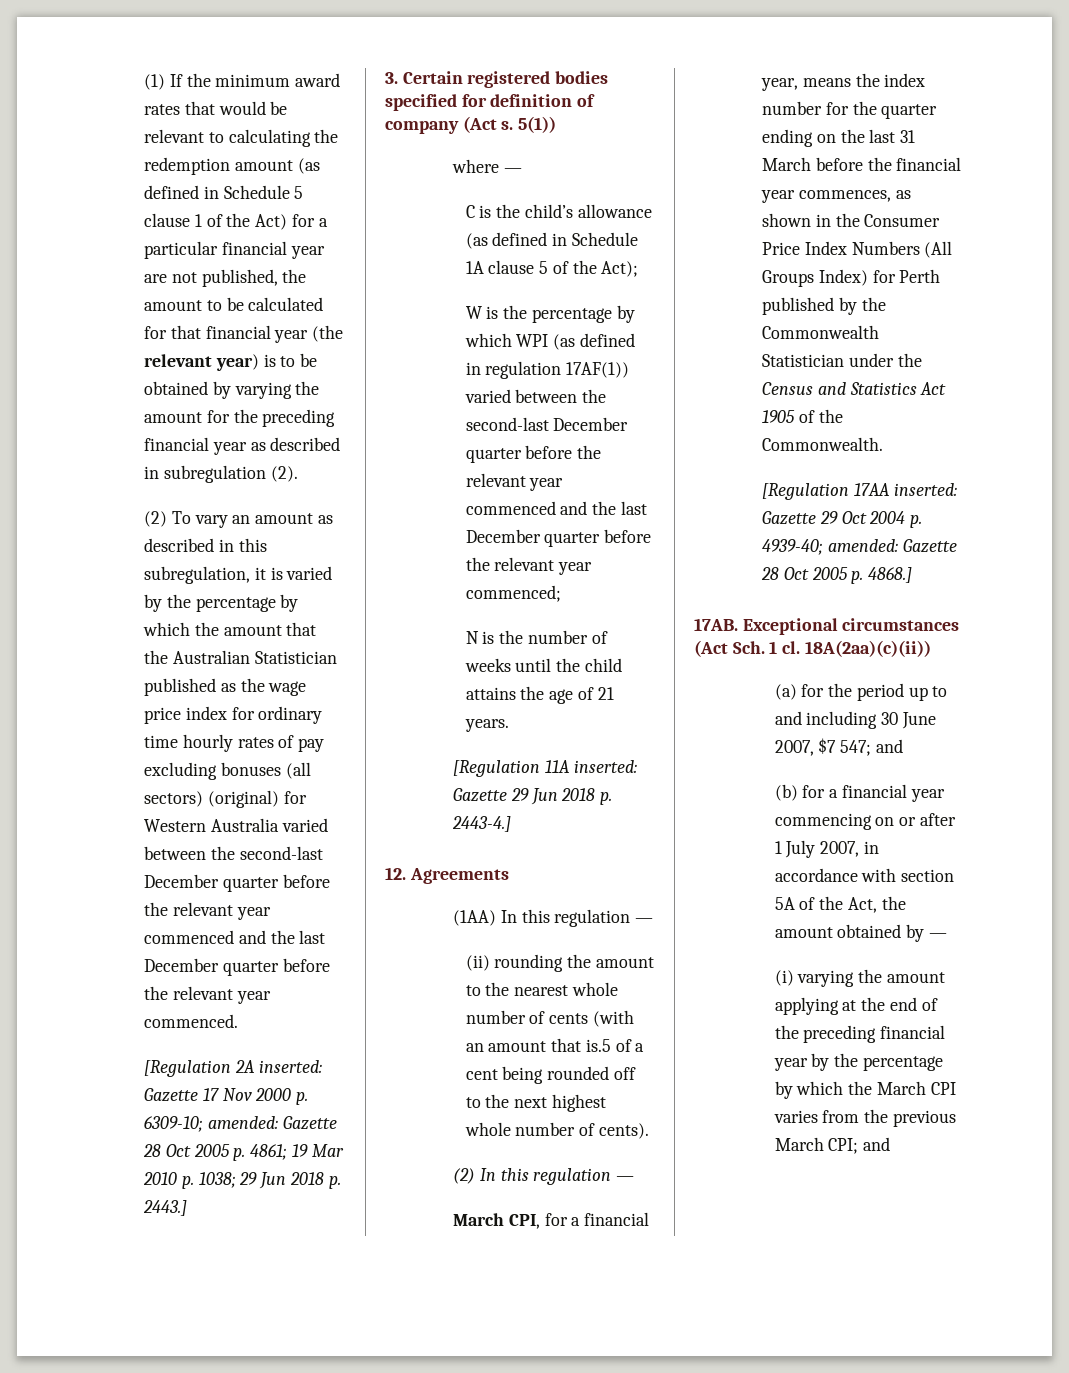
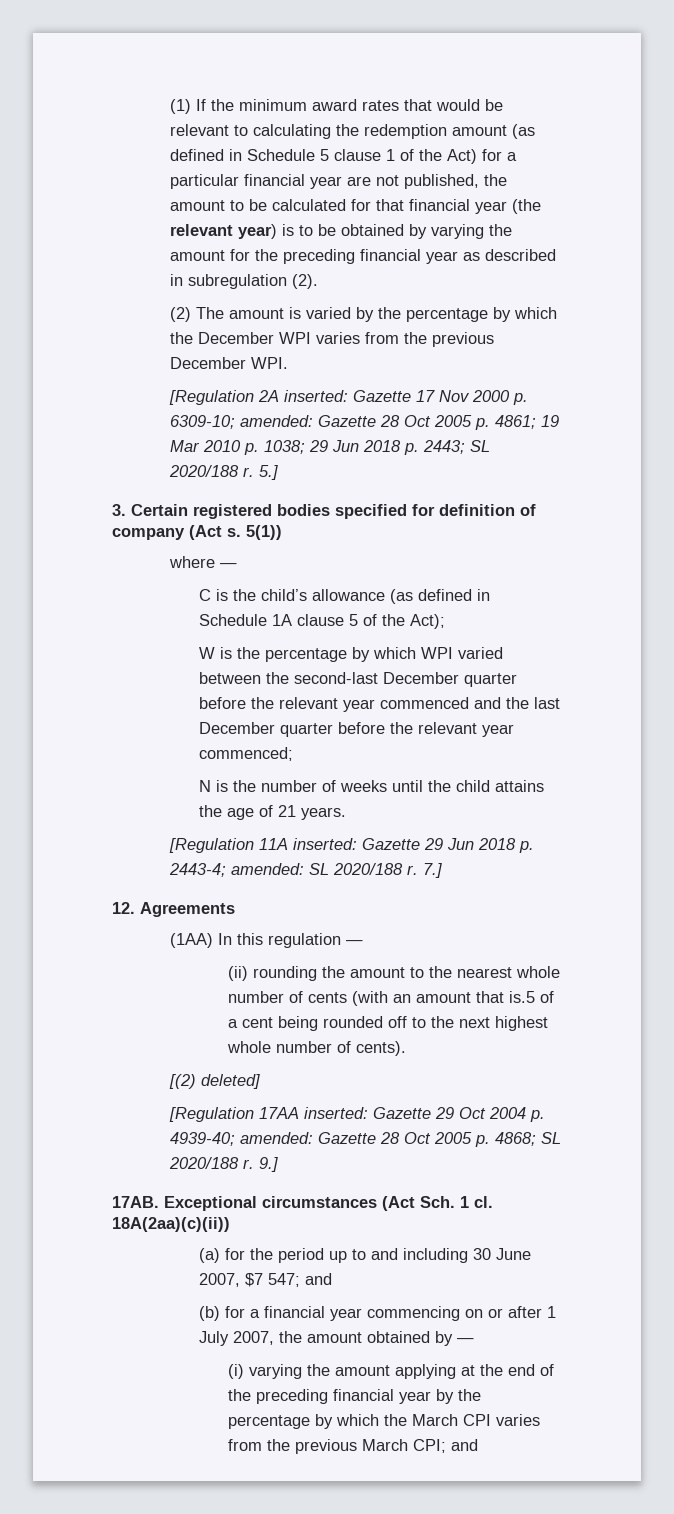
[172,511,333,528] [144,538,267,552] [144,566,267,584] To vary an amount as described in this subregulation, it -> [196,307,285,319] The amount
[223,622,317,636] [144,650,337,664] [144,678,307,696] [144,706,323,724] [144,734,325,752] [144,762,311,780] [144,790,307,808] [144,818,328,832] [144,846,323,860] [144,874,330,892] [144,902,271,920] [144,930,326,944] [144,958,330,976] [144,986,271,1004] [144,1014,239,1028] amount that the Australian Statistician published as the wage price index for ordinary time hourly rates of pay excluding bonuses (all sectors) (original) for Western Australia varied between the second-last December quarter before the relevant year commenced and the last December quarter before the relevant year commenced. -> [198,332,495,347] [170,357,289,369] December WPI varies from the previous December WPI.
[143,1200,188,1216] 2443.] -> [423,440,491,454] [169,465,279,480] 2443; SL 2020/188 r. 5.]
[553,333,635,350] [465,361,630,379] (as defined in regulation 17AF(1)) -> (454, 653) none
[452,816,512,832] 2443-4.] -> [169,863,443,878] 2443-4; amended: SL 2020/188 r. 7.]
[453,1168,635,1185] [453,1212,650,1229] [761,73,926,91] [762,101,938,119] [762,129,916,147] [762,157,962,171] [761,190,911,203] [762,213,941,227] [762,241,953,258] [762,269,941,287] [762,297,886,315] [762,325,880,339] [762,353,922,367] [762,382,947,395] [762,409,843,423] [762,437,884,451] (2) In this regulation — // March CPI, for a financial year, means the index number for the quarter ending on the last 31 March before the financial year commences, as shown in the Consumer Price Index Numbers (All Groups Index) for Perth published by the Commonwealth Statistician under the Census and Statistics Act 1905 of the Commonwealth. -> [169,1074,261,1089] [(2) deleted]
[868,567,913,583] 4868.] -> [495,1132,562,1146] [169,1157,279,1172] 4868; SL 2020/188 r. 9.]
[863,841,879,854] [774,868,955,882] [774,896,877,913] in accordance with section 5A of the Act, -> (275, 1338) none

